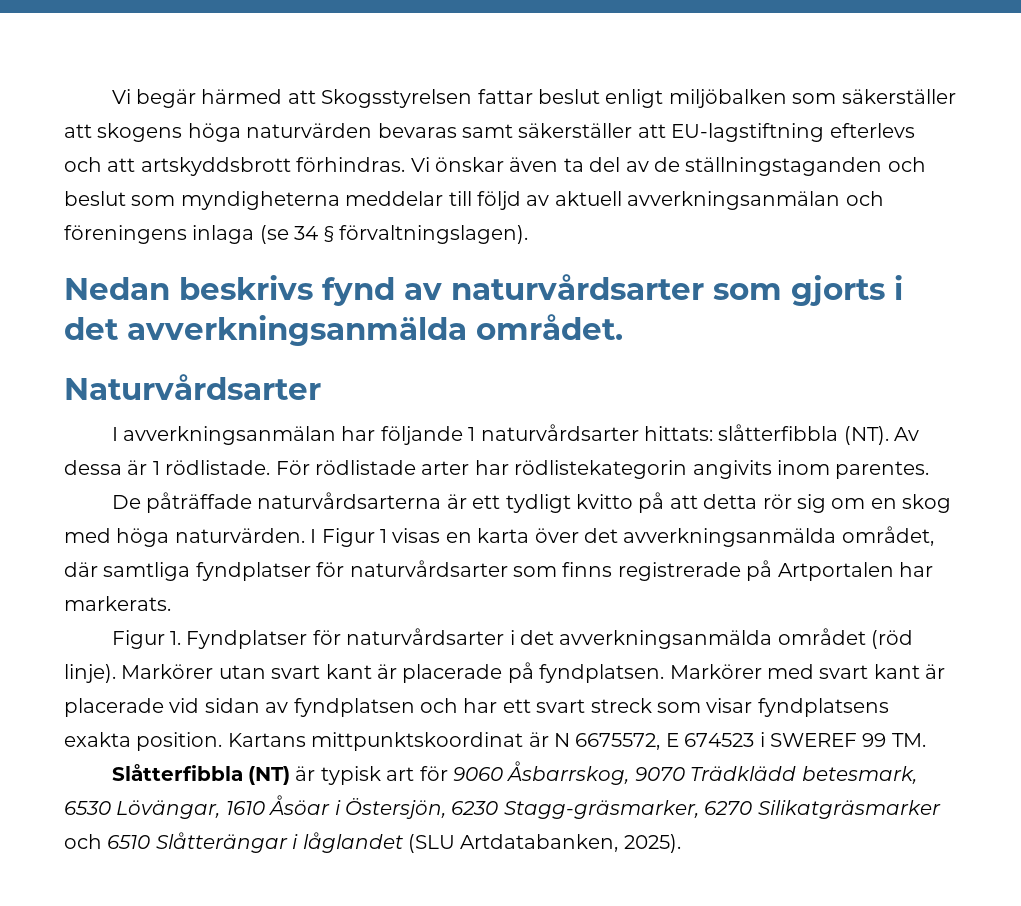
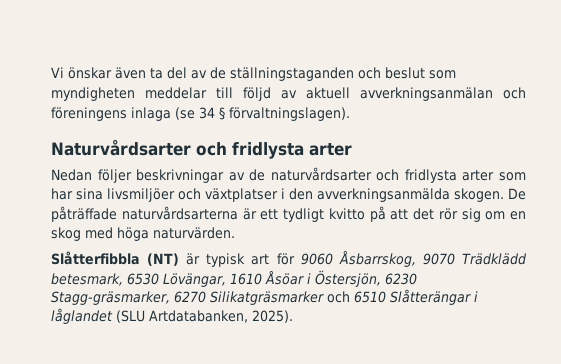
[111,89,956,108] [64,123,915,142] [64,157,430,176] Vi begär härmed att Skogsstyrelsen fattar beslut enligt miljöbalken som säkerställer att skogens höga naturvärden bevaras samt säkerställer att EU-lagstiftning efterlevs och att artskyddsbrott förhindras. Vi -> [51,67,64,78] Vi
[180,191,340,210] myndigheterna -> [51,87,135,101] myndigheten
[64,274,903,306] [64,314,623,346] [64,374,321,400] [111,424,920,445] [64,460,930,479] Nedan beskrivs fynd av naturvårdsarter som gjorts i det avverkningsanmälda området. // Naturvårdsarter // I avverkningsanmälan har följande 1 naturvårdsarter hittats: slåtterfibbla (NT). Av dessa är 1 rödlistade. För rödlistade arter har rödlistekategorin angivits inom parentes. // -> [51,139,352,159] [51,167,526,183] [51,188,504,202] Naturvårdsarter och fridlysta arter // Nedan följer beskrivningar av de naturvårdsarter och fridlysta arter som har sina livsmiljöer och växtplatser i den avverkningsanmälda skogen.
[703,494,758,509] detta -> [413,208,434,220] det
[310,526,934,547] [64,560,933,581] [64,596,171,611] [111,628,914,649] [64,662,946,683] [64,698,889,717] [64,732,926,751] I Figur 1 visas en karta över det avverkningsanmälda området, där samtliga fyndplatser för naturvårdsarter som finns registrerade på Artportalen har markerats. // Figur 1. Fyndplatser för naturvårdsarter i det avverkningsanmälda området (röd linje). Markörer utan svart kant är placerade på fyndplatsen. Markörer med svart kant är placerade vid sidan av fyndplatsen och har ett svart streck som visar fyndplatsens exakta position. Kartans mittpunktskoordinat är N 6675572, E 674523 i SWEREF 99 TM. -> (235, 233) none

